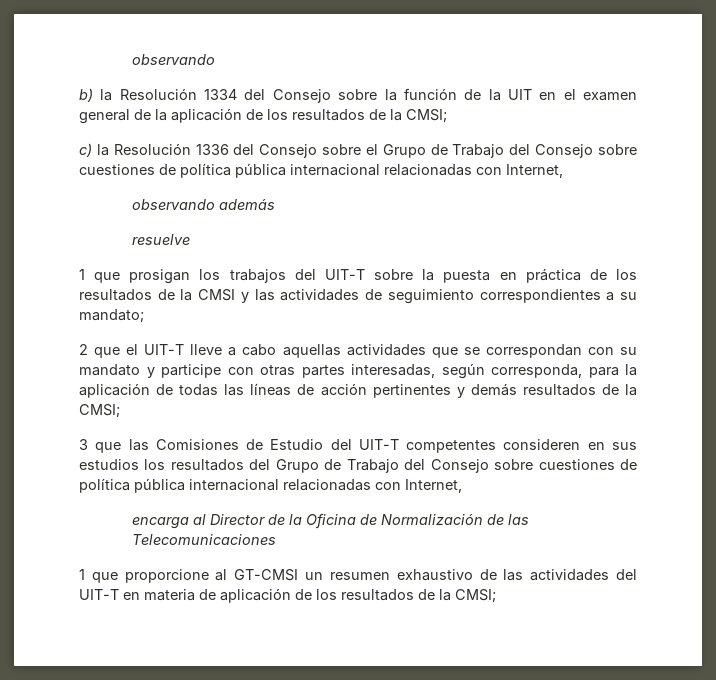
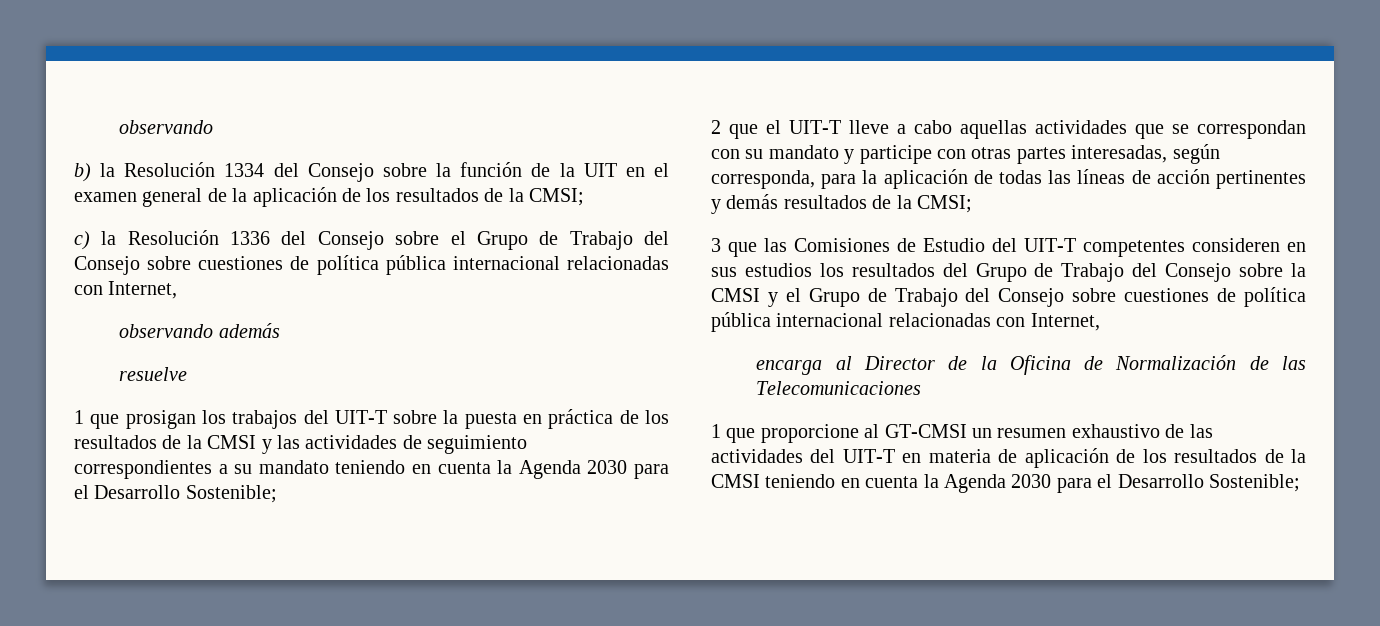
[79,309,144,323] mandato; -> [258,460,670,479] [74,485,277,503] mandato teniendo en cuenta la Agenda 2030 para el Desarrollo Sostenible;
(534, 464) none -> [1291,263,1306,277] [711,288,1117,307] la CMSI y el Grupo de Trabajo del Consejo sobre
[455,589,496,603] CMSI; -> [711,474,1300,493] CMSI teniendo en cuenta la Agenda 2030 para el Desarrollo Sostenible;

